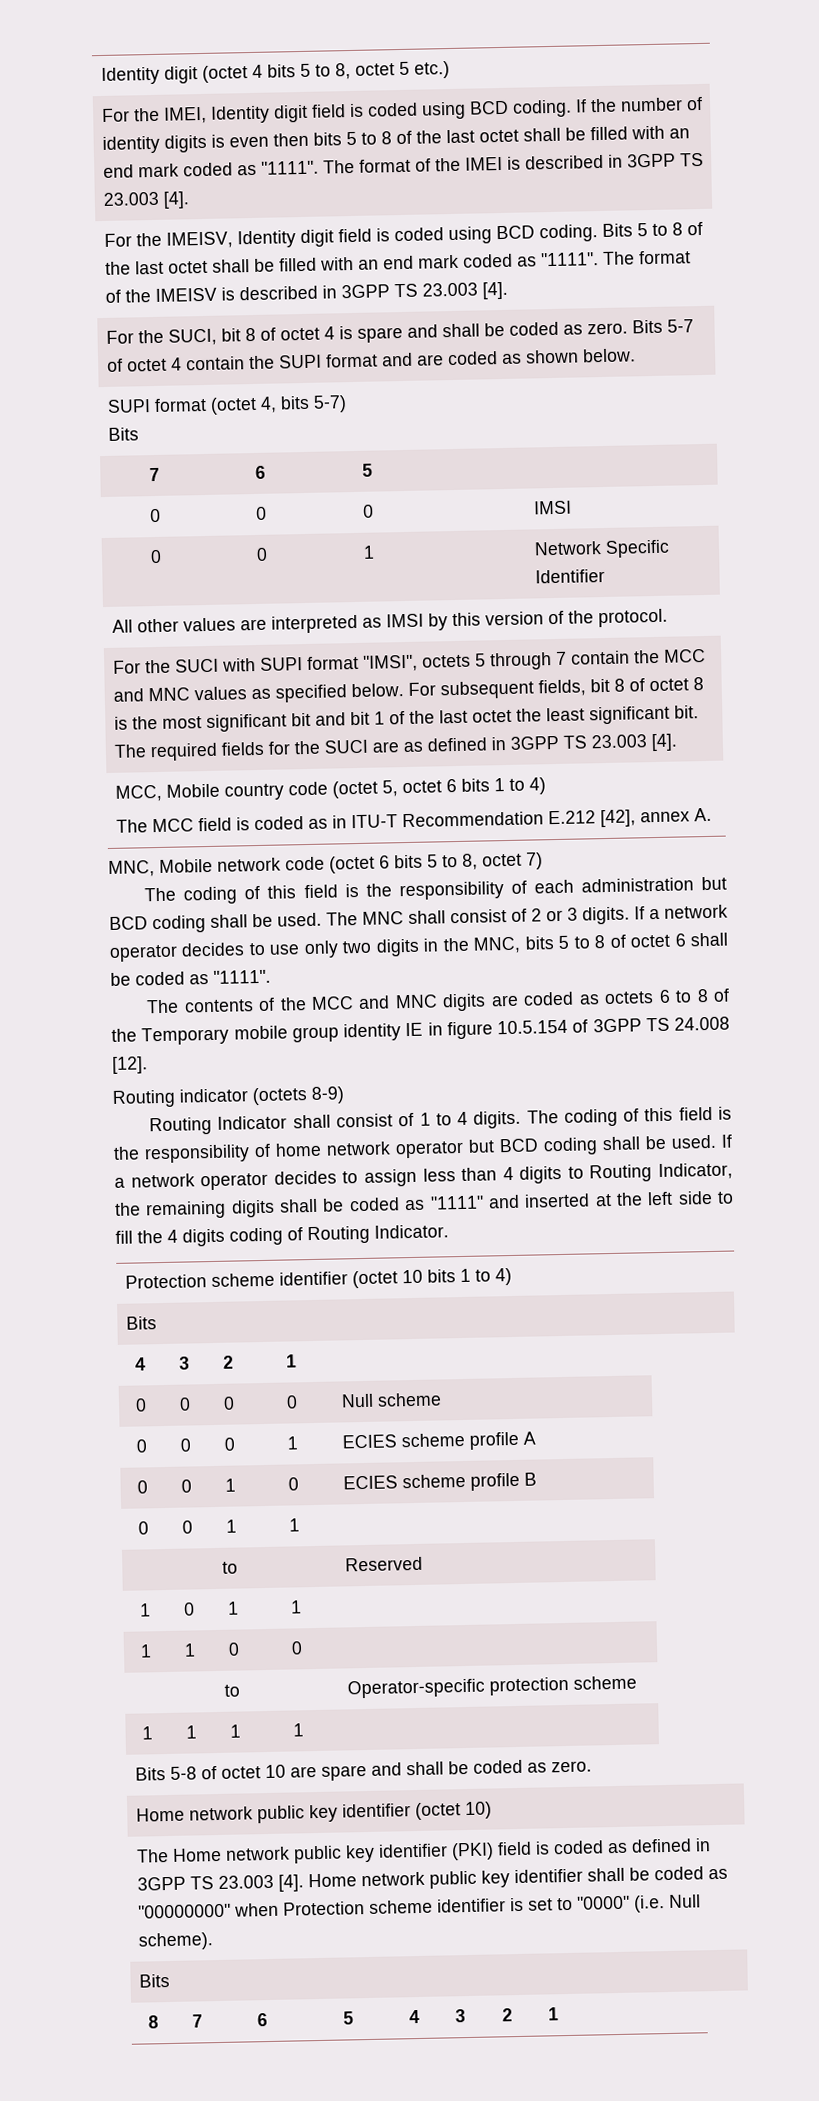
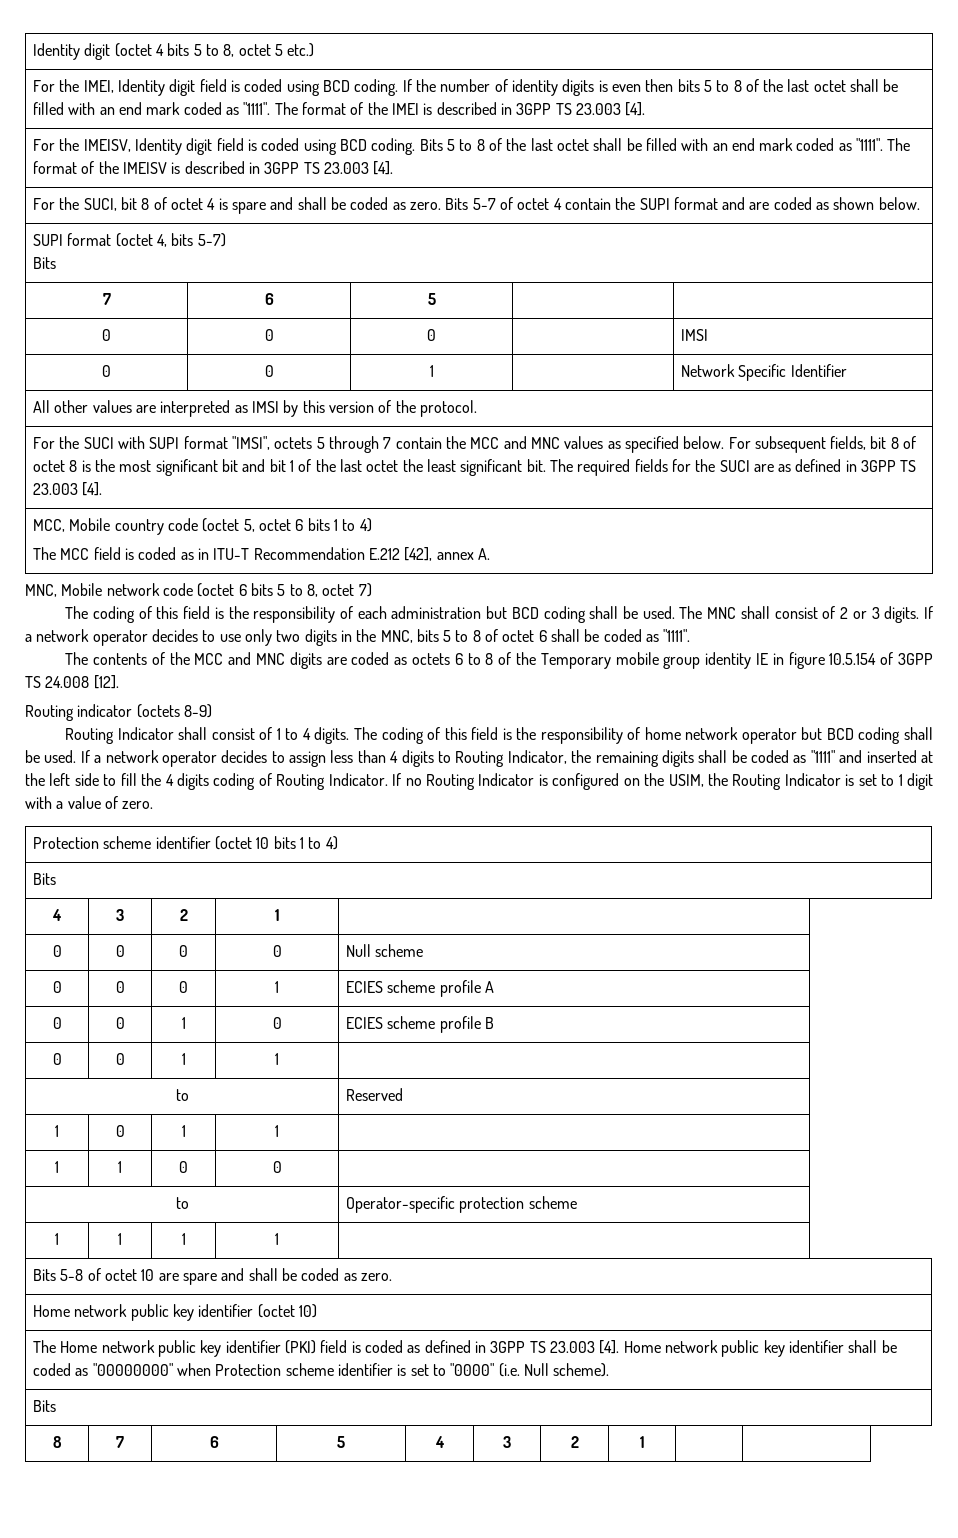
(449, 1231) none -> [392,773,934,790] [25,796,154,809] If no Routing Indicator is configured on the USIM, the Routing Indicator is set to 1 digit with a value of zero.

